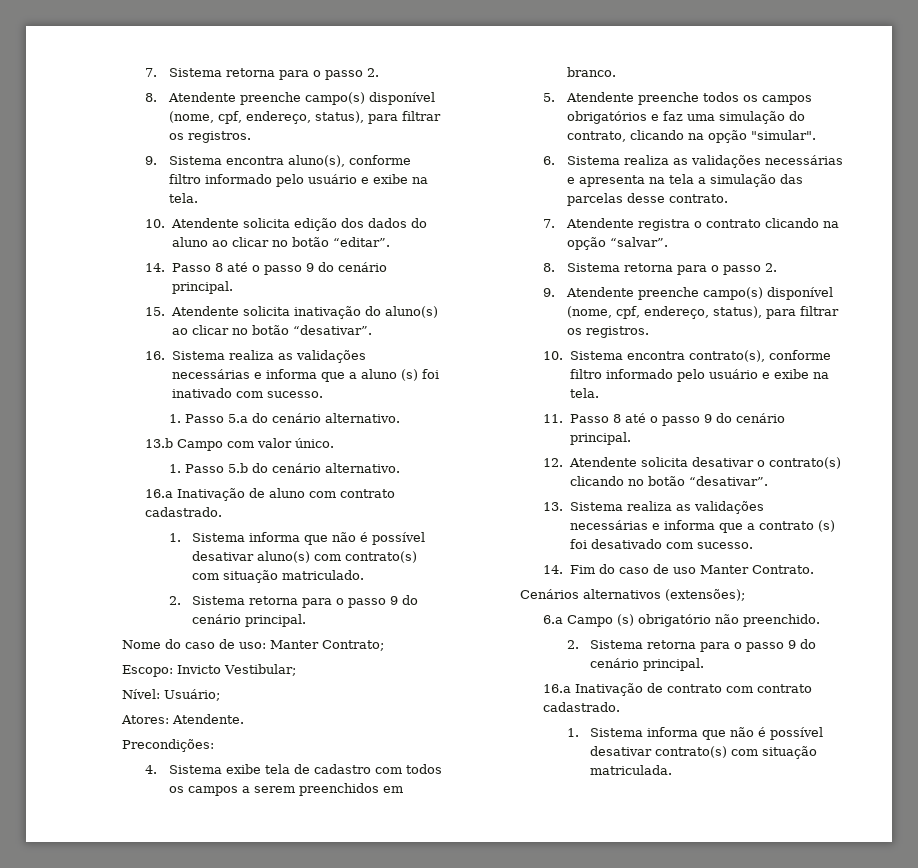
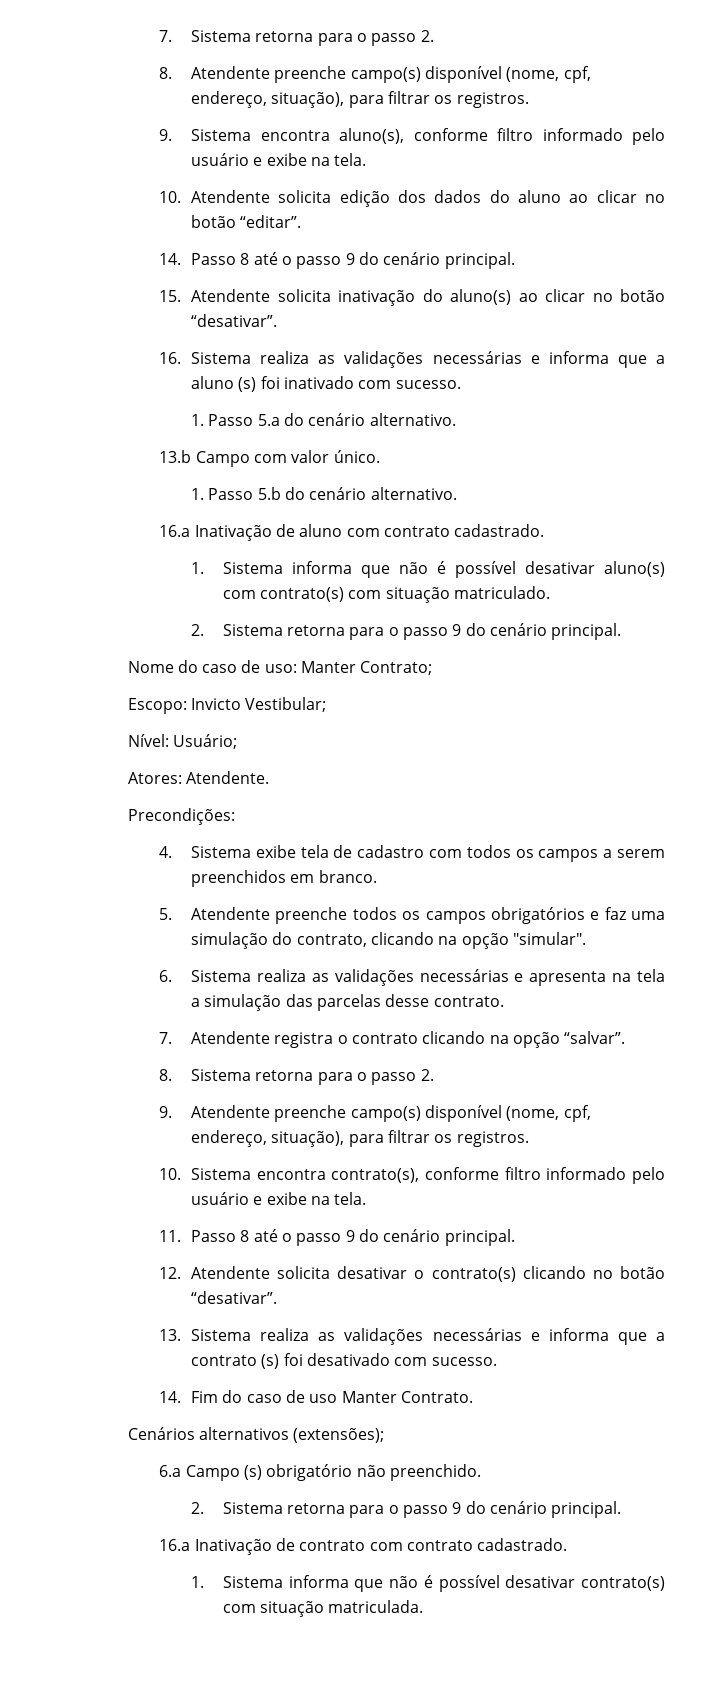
[314,111,364,123] status), -> [271,92,345,108] situação),
[712,306,762,318] status), -> [271,1131,345,1147] situação),

